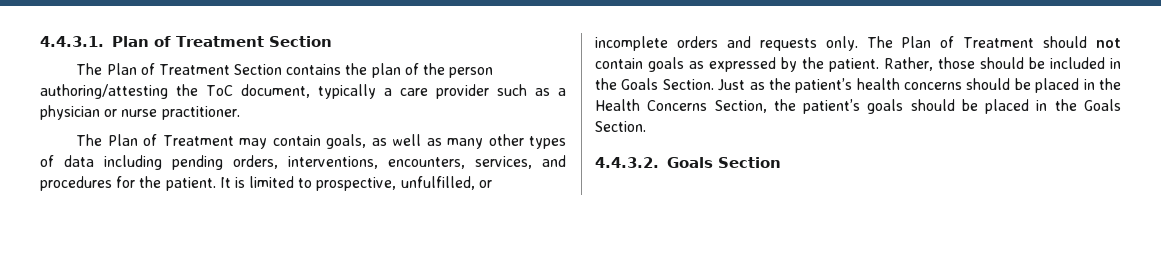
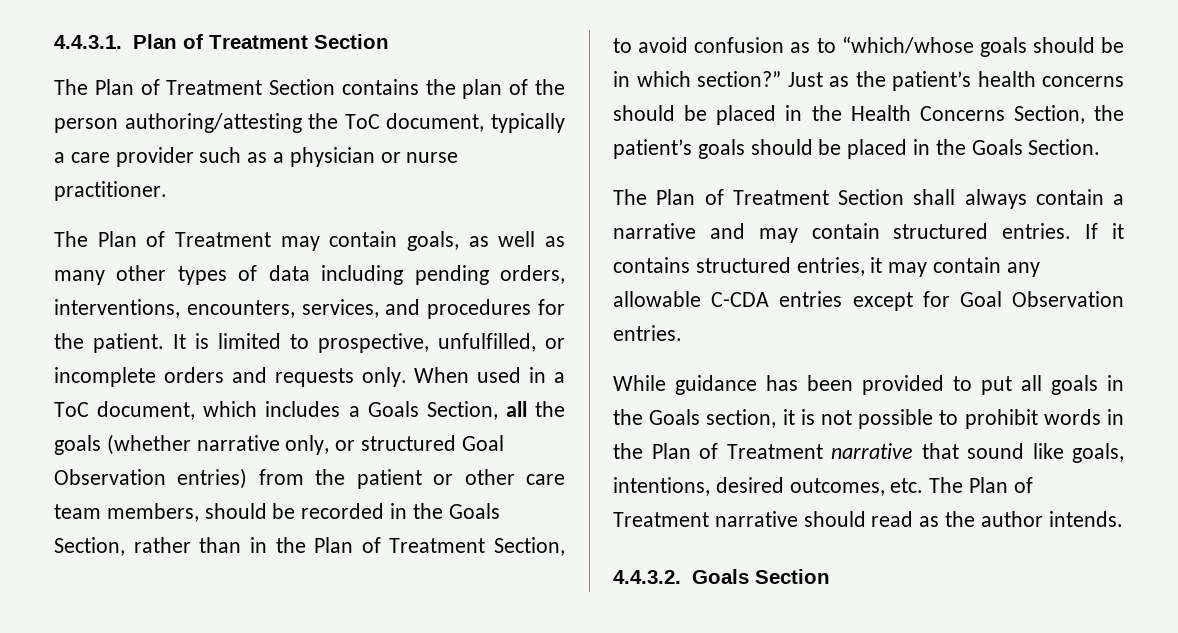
[866,36,1121,48] [595,57,1121,72] [595,78,714,90] The Plan of Treatment should not contain goals as expressed by the patient. Rather, those should be included in the Goals Section. -> [414,367,565,383] [54,401,565,420] [54,434,504,455] [54,468,566,489] [54,503,500,522] [54,537,565,556] [613,36,1124,57] [613,71,781,87] When used in a ToC document, which includes a Goals Section, all the goals (whether narrative only, or structured Goal Observation entries) from the patient or other care team members, should be recorded in the Goals Section, rather than in the Plan of Treatment Section, to avoid confusion as to “which/whose goals should be in which section?”
(646, 126) none -> [613,189,1124,209] [613,223,1124,243] [613,257,1040,277] [613,291,1124,311] [613,325,682,341] [613,375,1124,395] [613,409,1124,429] [613,443,1124,463] [613,477,1033,496] [613,511,1123,527] // The Plan of Treatment Section shall always contain a narrative and may contain structured entries. If it contains structured entries, it may contain any allowable C-CDA entries except for Goal Observation entries. // While guidance has been provided to put all goals in the Goals section, it is not possible to prohibit words in the Plan of Treatment narrative that sound like goals, intentions, desired outcomes, etc. The Plan of Treatment narrative should read as the author intends.

